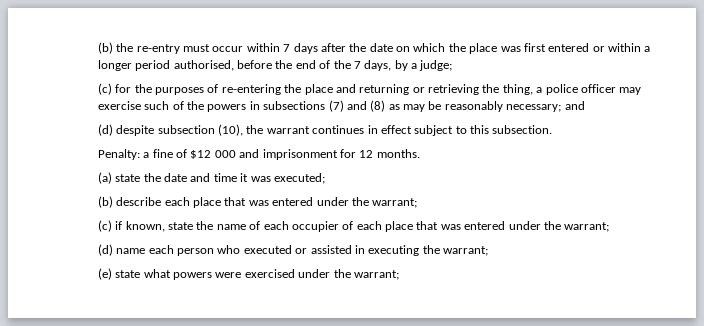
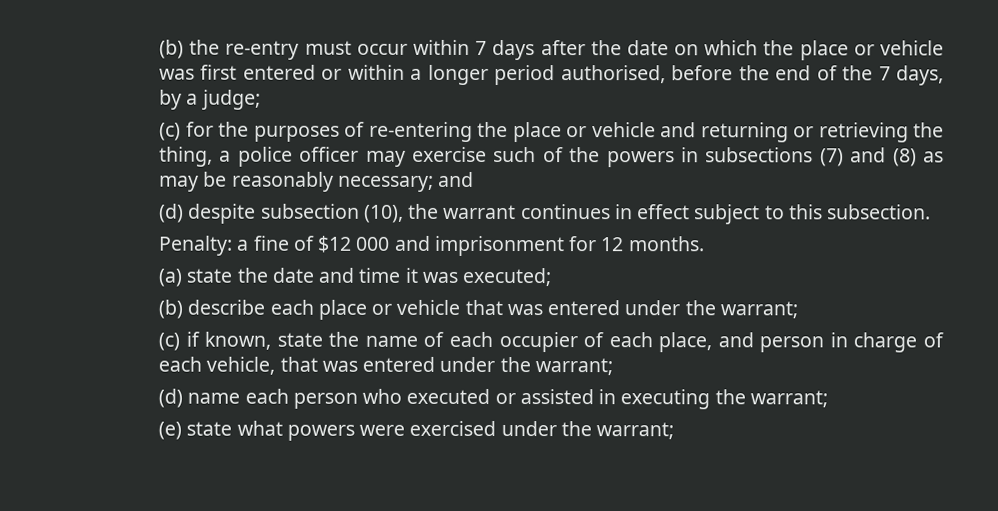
(498, 48) none -> [853,40,944,56] or vehicle
(333, 89) none -> [566,122,656,138] or vehicle
(222, 202) none -> [371,299,461,315] or vehicle
[385,221,414,232] place -> [658,332,944,353] [158,356,276,375] place, and person in charge of each vehicle,

